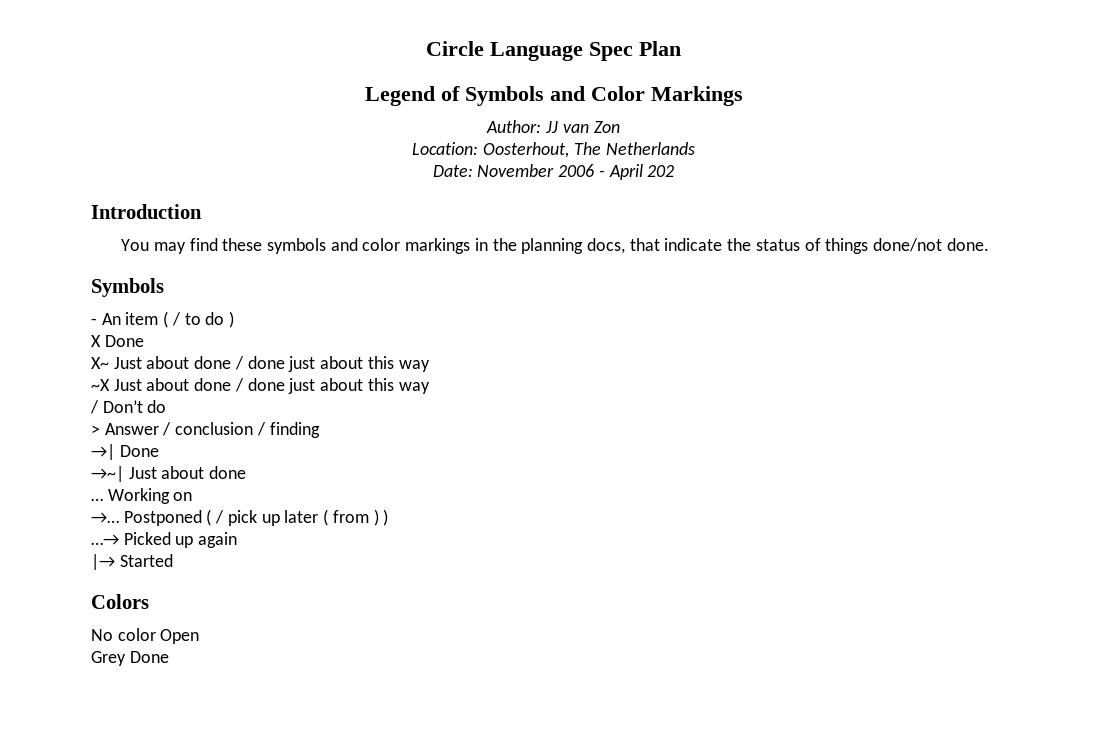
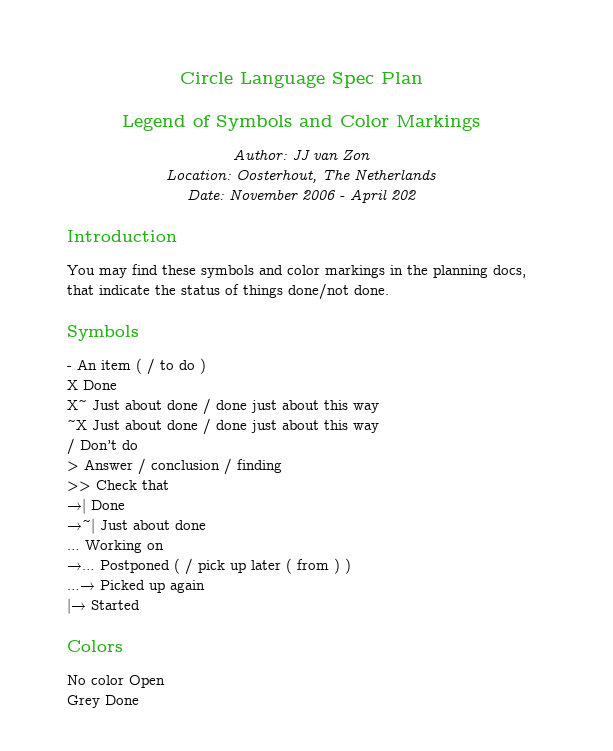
(320, 430) none -> [67,480,169,491] // >> Check that

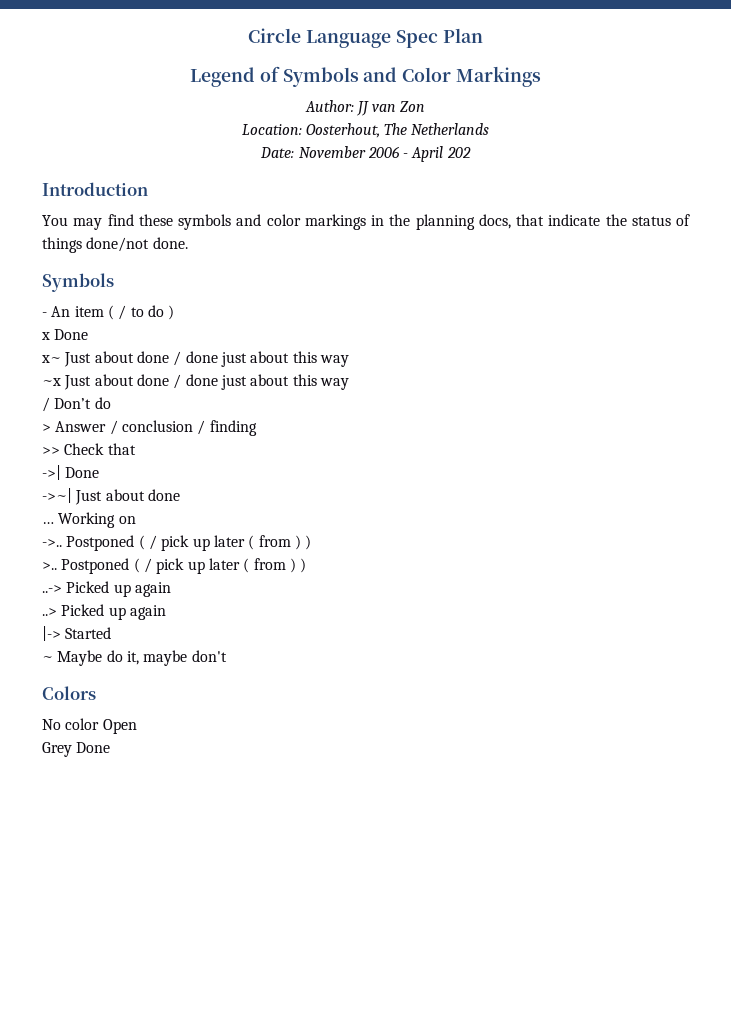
[67,380,117,390] [67,398,379,415] [67,419,87,430] X Done // X~ Just about done / done just about this way // ~X -> [41,329,89,340] [41,351,349,367] [42,378,61,386] x Done // x~ Just about done / done just about this way // ~x
[67,498,125,514] [67,518,95,534] →| Done // →~| -> [42,465,100,480] [42,488,72,503] ->| Done // ->~|
[67,562,95,570] →… -> [42,539,62,547] ->..
[67,580,205,593] [67,598,140,614] …→ Picked up again // |→ Started -> [42,558,307,574] [42,581,171,597] [42,604,166,620] [42,626,112,641] [42,650,227,666] >.. Postponed ( / pick up later ( from ) ) // ..-> Picked up again // ..> Picked up again // |-> Started // ~ Maybe do it, maybe don't

